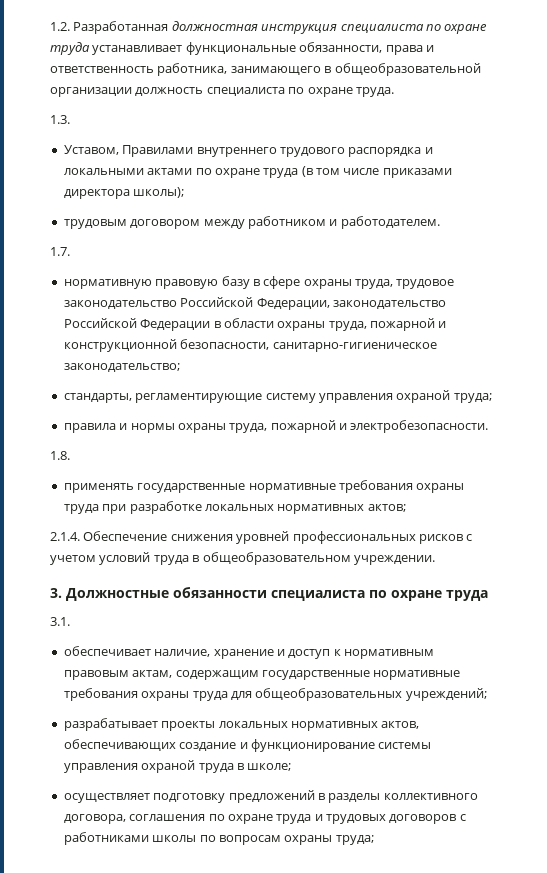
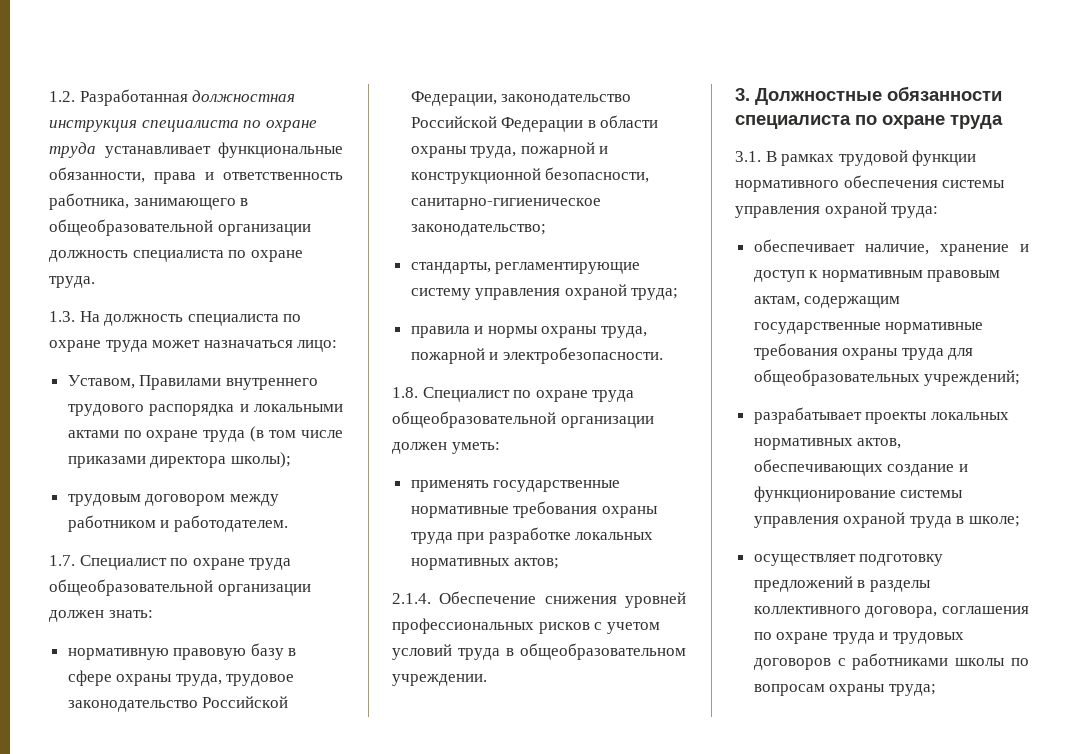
(70, 119) none -> [79,311,302,326] [49,340,338,352] На должность специалиста по охране труда может назначаться лицо:
(70, 251) none -> [79,555,292,570] [49,579,311,596] [49,610,153,622] Специалист по охране труда общеобразовательной организации должен знать:
(70, 455) none -> [422,387,635,402] [392,411,654,428] [392,442,500,454] Специалист по охране труда общеобразовательной организации должен уметь:
(70, 621) none -> [765,150,977,166] [735,175,1006,192] [735,202,939,218] В рамках трудовой функции нормативного обеспечения системы управления охраной труда:

